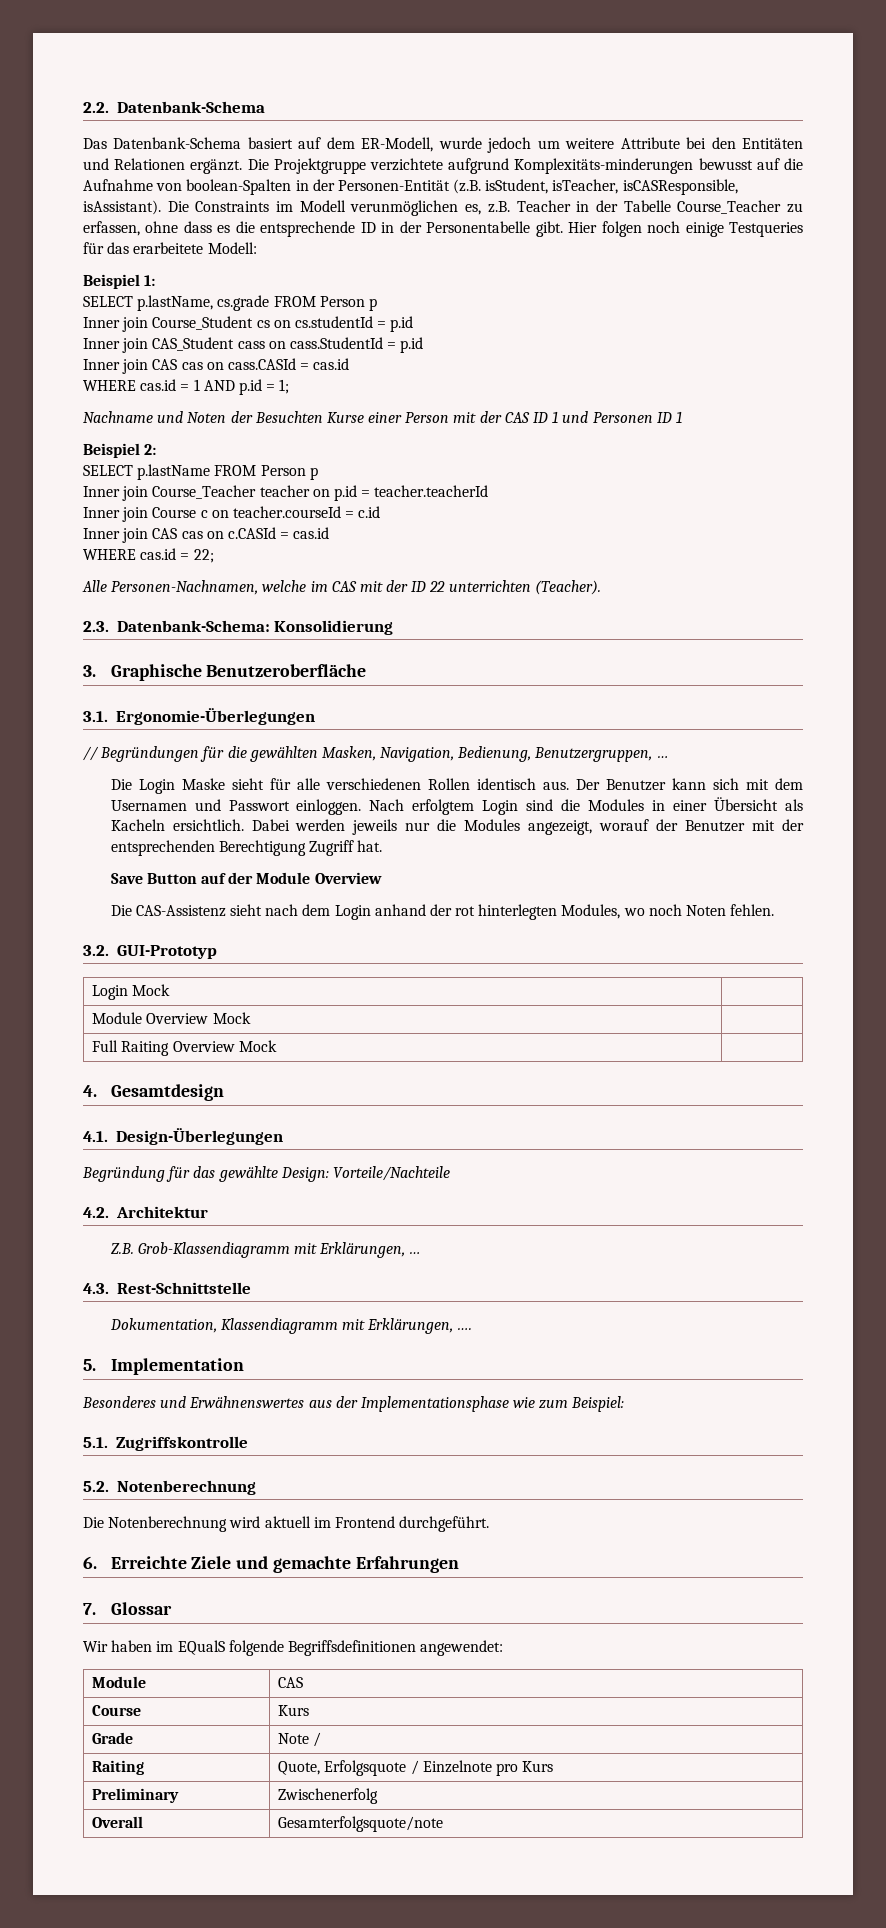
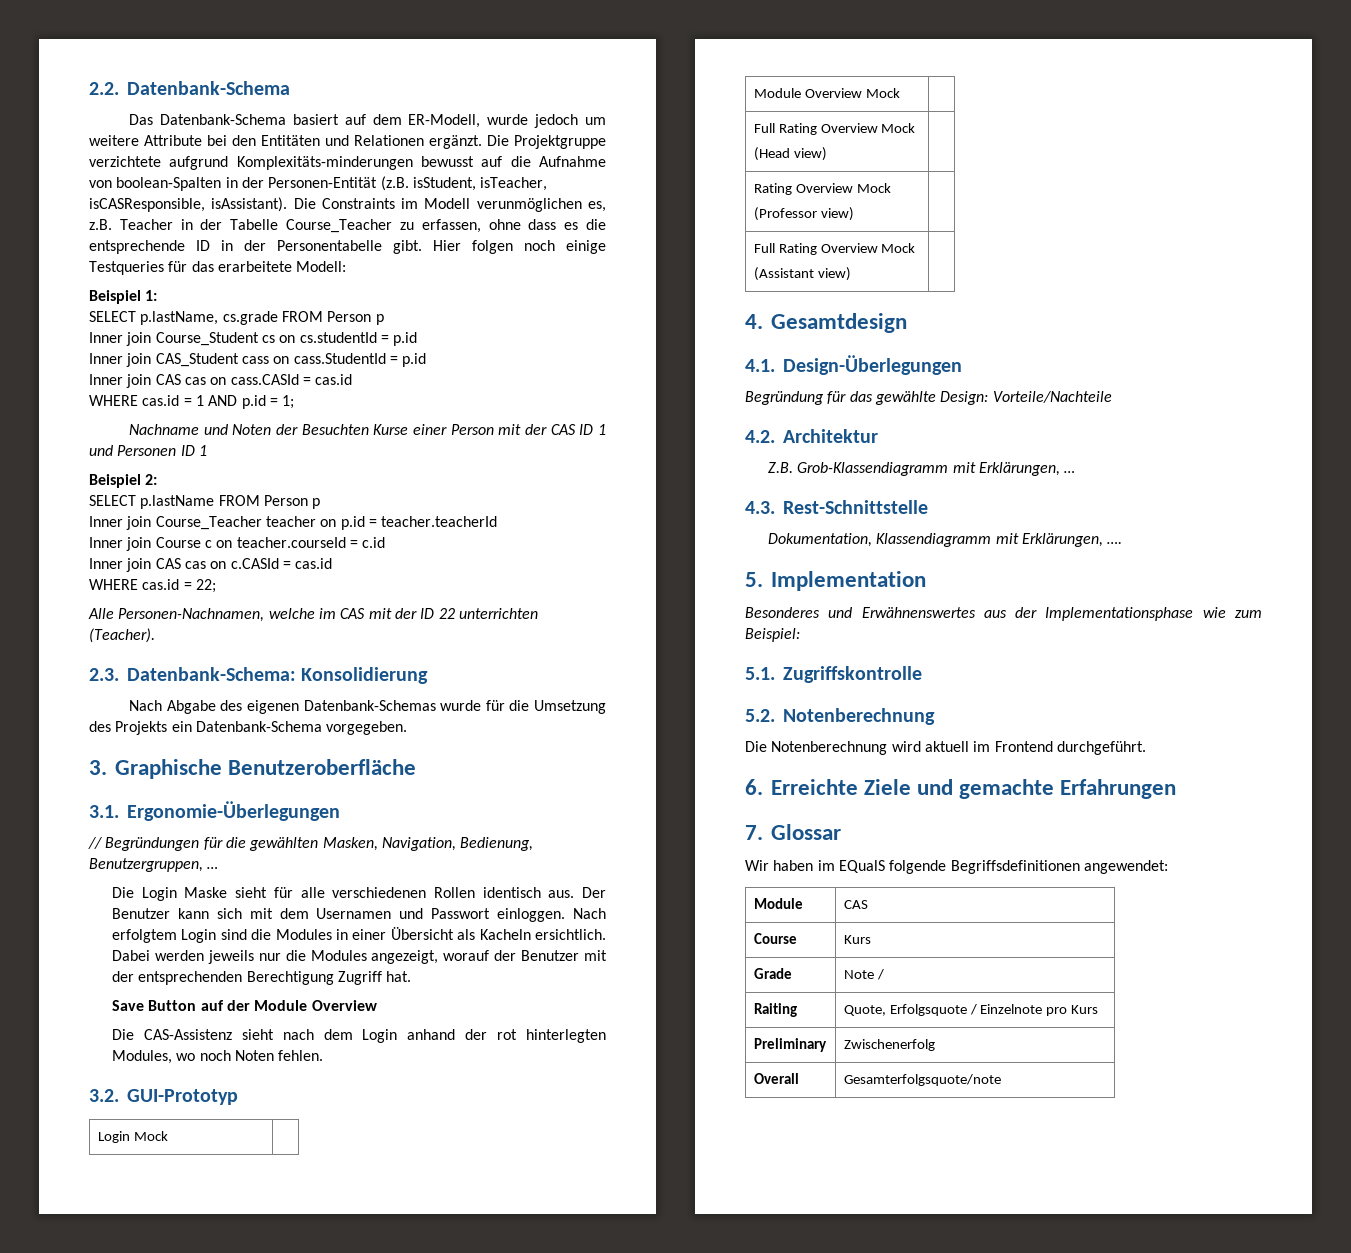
(394, 627) none -> [128,700,607,714] [89,721,408,735] // Nach Abgabe des eigenen Datenbank-Schemas wurde für die Umsetzung des Projekts ein Datenbank-Schema vorgegeben.
[121,1040,277,1056] Raiting Overview Mock -> [778,123,916,135] [753,147,827,161] [753,183,891,195] [753,207,854,221] [753,243,916,255] [753,267,851,281] Rating Overview Mock // (Head view) | // Rating Overview Mock // (Professor view) | // Full Rating Overview Mock // (Assistant view)

